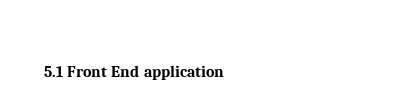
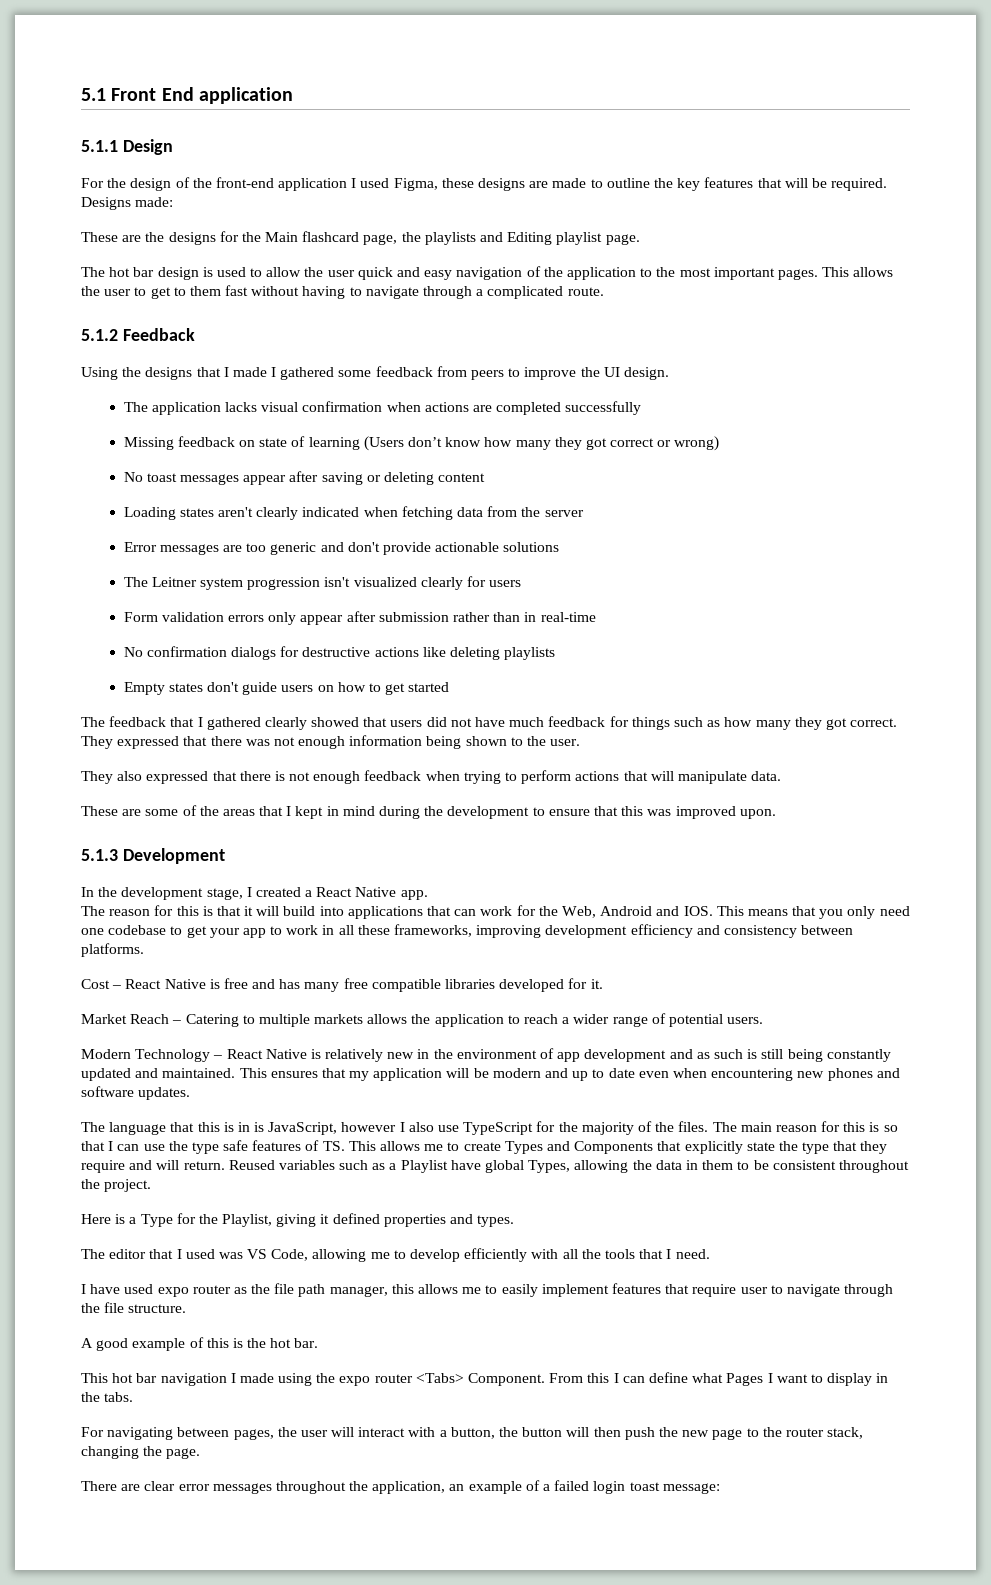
(224, 72) none -> [81,139,173,155] [81,177,888,191] [81,197,174,210] [81,231,640,245] [81,266,894,280] [81,285,604,299] [81,328,195,341] [81,366,669,380] [123,401,642,415] [123,436,720,451] [123,471,486,485] [123,506,584,520] [123,542,560,555] [123,576,522,590] [123,611,596,625] [123,646,556,660] [123,682,450,695] [81,716,898,730] [81,735,581,749] [81,770,782,784] [81,805,776,819] [81,848,225,864] [81,887,428,900] [81,905,910,919] [81,924,854,938] [81,943,144,957] [81,978,603,992] [81,1013,764,1027] [81,1048,891,1062] [81,1068,900,1081] [81,1086,191,1100] [81,1121,898,1135] [81,1140,888,1154] [81,1160,909,1173] [81,1179,152,1192] [81,1213,515,1227] [81,1248,710,1262] [81,1283,894,1297] [81,1302,187,1313] [81,1337,319,1351] [81,1372,889,1386] [81,1392,134,1402] [81,1427,864,1440] [81,1446,201,1459] [81,1480,720,1494] // 5.1.1 Design // For the design of the front-end application I used Figma, these designs are made to outline the key features that will be required. Designs made: // These are the designs for the Main flashcard page, the playlists and Editing playlist page. // The hot bar design is used to allow the user quick and easy navigation of the application to the most important pages. This allows the user to get to them fast without having to navigate through a complicated route. // 5.1.2 Feedback // Using the designs that I made I gathered some feedback from peers to improve the UI design. // The application lacks visual confirmation when actions are completed successfully // Missing feedback on state of learning (Users don’t know how many they got correct or wrong) // No toast messages appear after saving or deleting content // Loading states aren't clearly indicated when fetching data from the server // Error messages are too generic and don't provide actionable solutions // The Leitner system progression isn't visualized clearly for users // Form validation errors only appear after submission rather than in real-time // No confirmation dialogs for destructive actions like deleting playlists // Empty states don't guide users on how to get started // The feedback that I gathered clearly showed that users did not have much feedback for things such as how many they got correct. They expressed that there was not enough information being shown to the user. // They also expressed that there is not enough feedback when trying to perform actions that will manipulate data. // These are some of the areas that I kept in mind during the development to ensure that this was improved upon. // 5.1.3 Development // In the development stage, I created a React Native app. // The reason for this is that it will build into applications that can work for the Web, Android and IOS. This means that you only need one codebase to get your app to work in all these frameworks, improving development efficiency and consistency between platforms. // Cost – React Native is free and has many free compatible libraries developed for it. // Market Reach – Catering to multiple markets allows the application to reach a wider range of potential users. // Modern Technology – React Native is relatively new in the environment of app development and as such is still being constantly updated and maintained. This ensures that my application will be modern and up to date even when encountering new phones and software updates. // The language that this is in is JavaScript, however I also use TypeScript for the majority of the files. The main reason for this is so that I can use the type safe features of TS. This allows me to create Types and Components that explicitly state the type that they require and will return. Reused variables such as a Playlist have global Types, allowing the data in them to be consistent throughout the project. // Here is a Type for the Playlist, giving it defined properties and types. // The editor that I used was VS Code, allowing me to develop efficiently with all the tools that I need. // I have used expo router as the file path manager, this allows me to easily implement features that require user to navigate through the file structure. // A good example of this is the hot bar. // This hot bar navigation I made using the expo router <Tabs> Component. From this I can define what Pages I want to display in the tabs. // For navigating between pages, the user will interact with a button, the button will then push the new page to the router stack, changing the page. // There are clear error messages throughout the application, an example of a failed login toast message:

